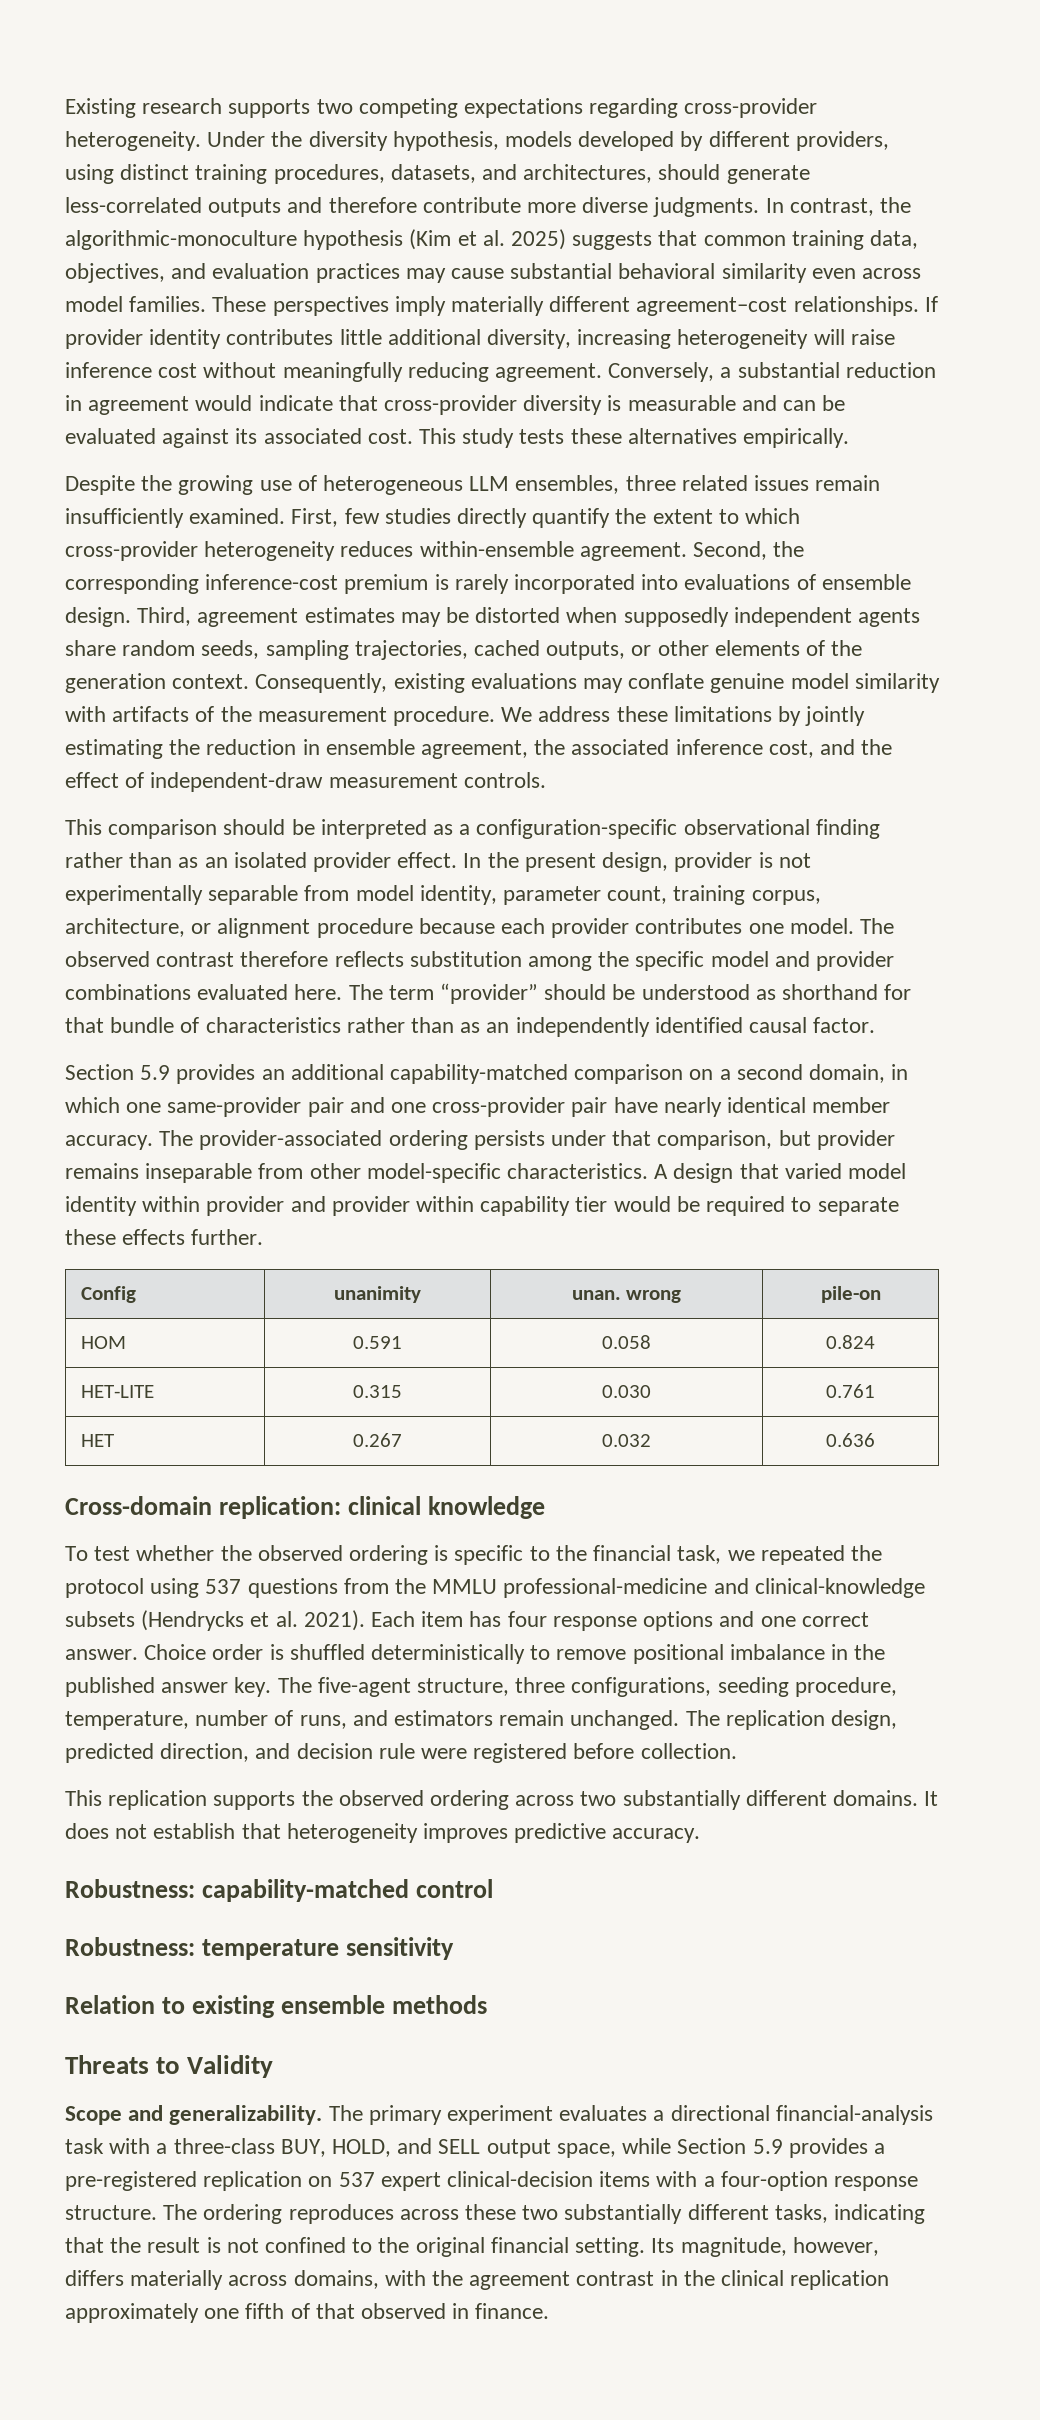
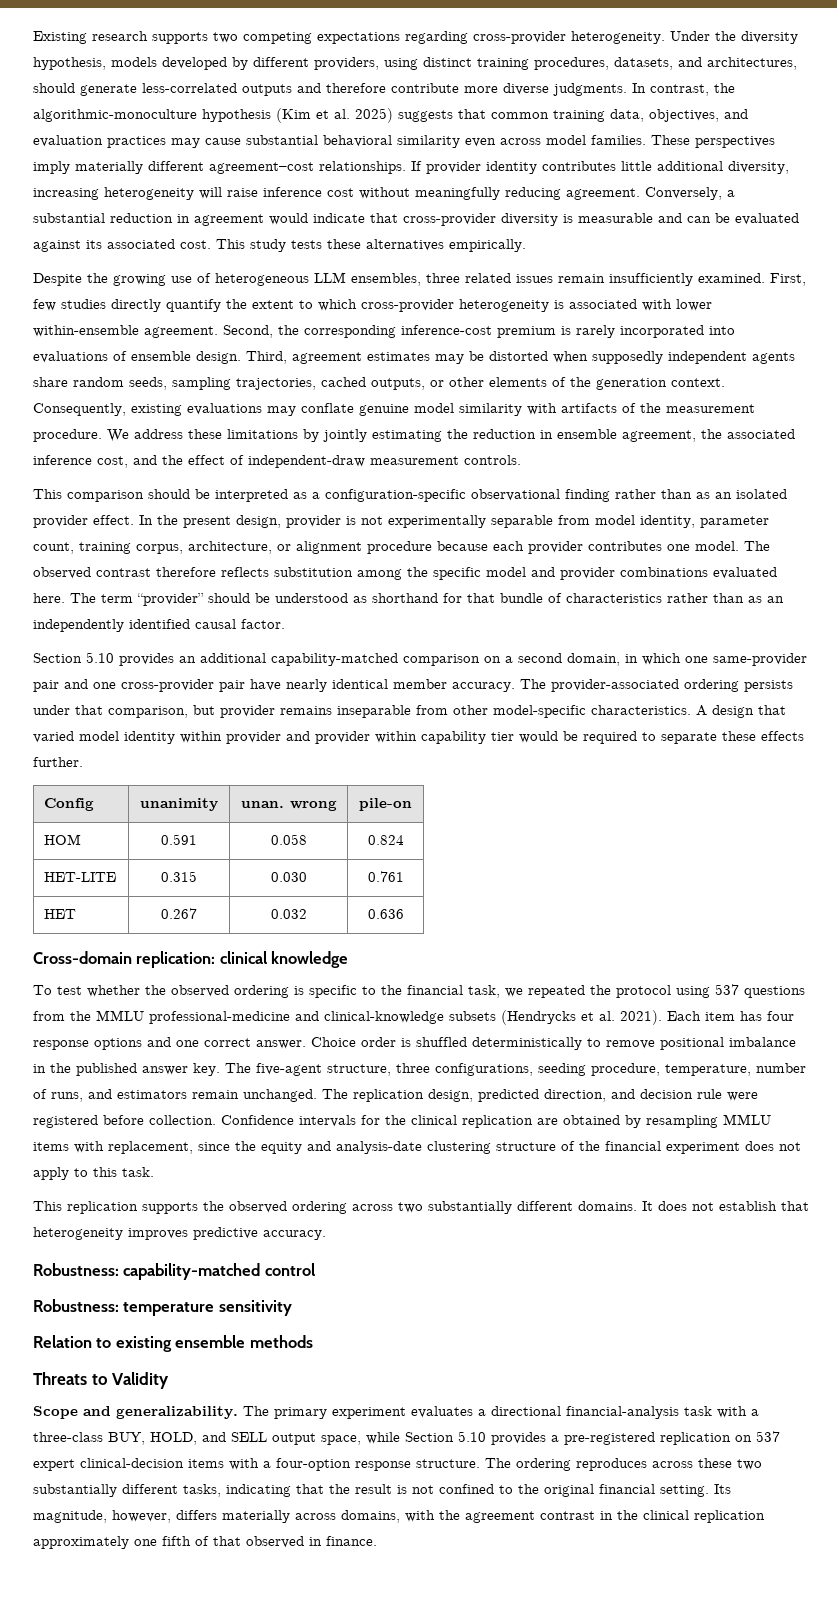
[340,541,414,557] reduces -> [554,299,712,311] is associated with lower
[140,1065,171,1080] 5.9 -> [86,652,114,663] 5.10
(737, 1751) none -> [221,1114,771,1128] [33,1141,801,1154] [33,1167,154,1180] Confidence intervals for the clinical replication are obtained by resampling MMLU items with replacement, since the equity and analysis-date clustering structure of the financial experiment does not apply to this task.
[752,2139,783,2154] 5.9 -> [458,1431,486,1442] 5.10

